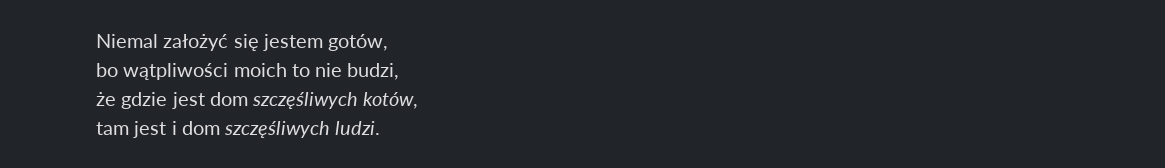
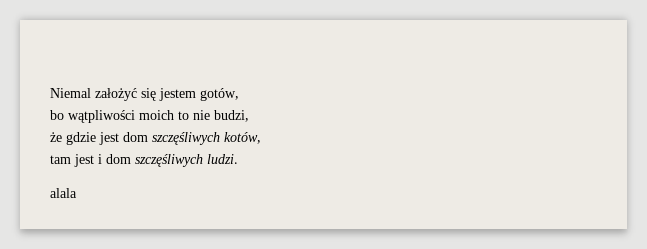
(381, 128) none -> [50,188,77,198] // alala

